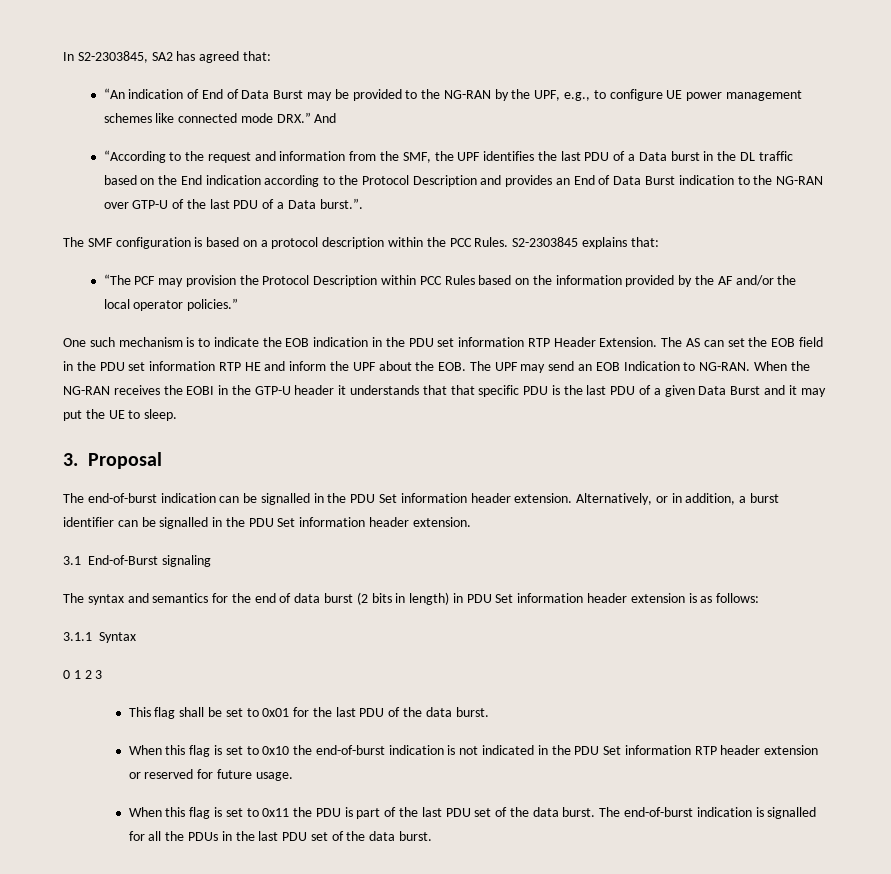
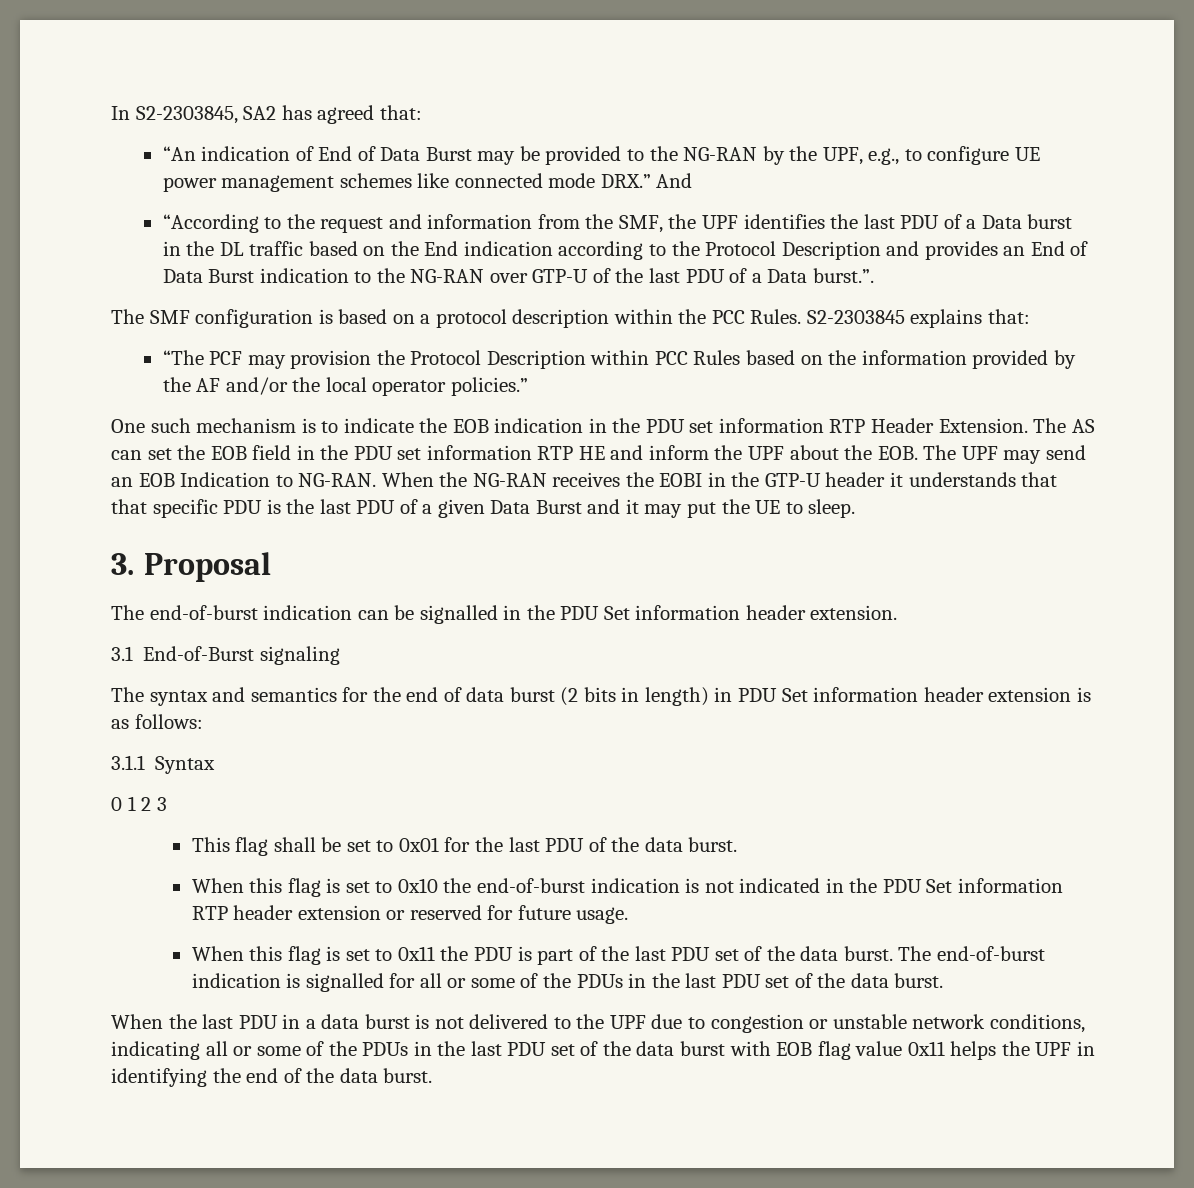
[576,493,780,505] [63,517,471,529] Alternatively, or in addition, a burst identifier can be signalled in the PDU Set information header extension. -> (898, 612) none
(162, 836) none -> [447,973,539,988] or some of
(432, 836) none -> [111,1014,1085,1033] [111,1041,1095,1060] [111,1068,433,1087] // When the last PDU in a data burst is not delivered to the UPF due to congestion or unstable network conditions, indicating all or some of the PDUs in the last PDU set of the data burst with EOB flag value 0x11 helps the UPF in identifying the end of the data burst.

